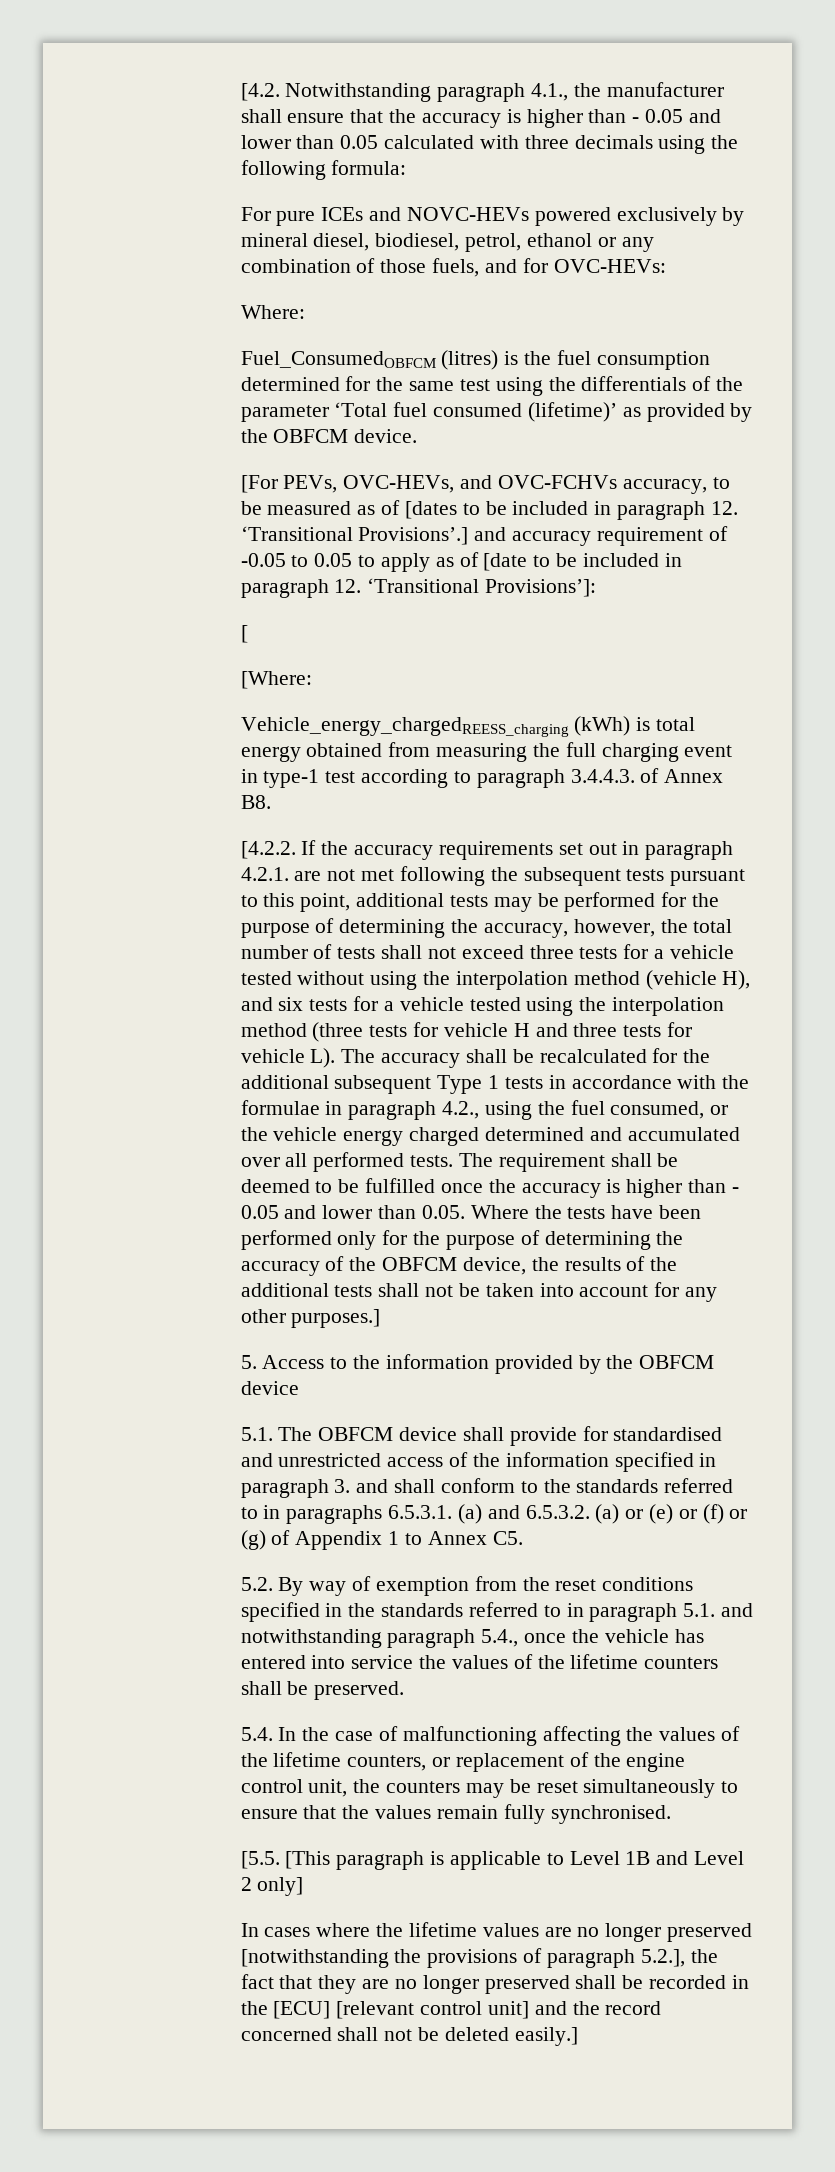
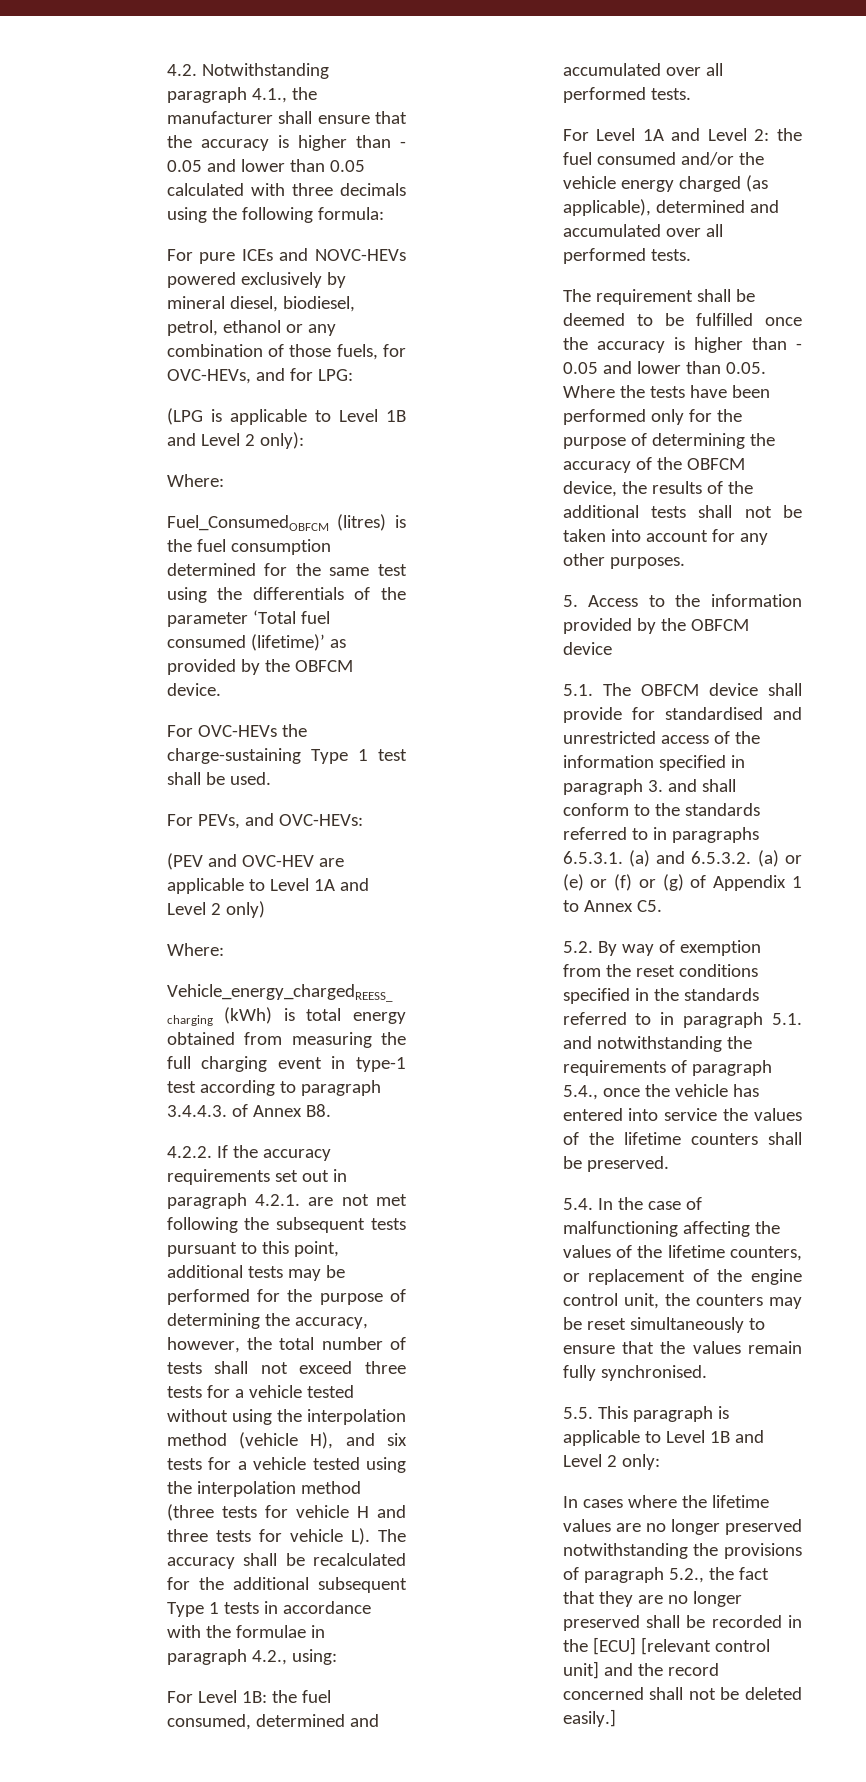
[240,83,280,101] [4.2. -> [166,64,197,76] 4.2.
[484,258,666,273] and for OVC-HEVs: -> [383,344,406,357] [166,368,353,384] [166,408,406,425] [166,432,304,449] for OVC-HEVs, and for LPG: // (LPG is applicable to Level 1B and Level 2 only):
[240,475,730,494] [240,500,738,520] [240,526,728,546] [240,552,682,572] [240,578,597,598] [240,625,248,643] [240,671,312,689] [For PEVs, OVC-HEVs, and OVC-FCHVs accuracy, to be measured as of [dates to be included in paragraph 12. ‘Transitional Provisions’.] and accuracy requirement of -0.05 to 0.05 to apply as of [date to be included in paragraph 12. ‘Transitional Provisions’]: // [ // [Where: -> [166,724,307,737] [166,748,407,764] [166,772,271,785] [166,813,363,829] [166,853,344,870] [166,878,369,894] [166,901,265,918] [166,943,224,956] For OVC-HEVs the charge-sustaining Type 1 test shall be used. // For PEVs, and OVC-HEVs: // (PEV and OVC-HEV are applicable to Level 1A and Level 2 only) // Where:
[240,841,296,859] [4.2.2. -> [166,1146,212,1158] 4.2.2.
[484,1100,729,1120] [240,1127,740,1146] [240,1152,454,1172] using the fuel consumed, or the vehicle energy charged determined and accumulated over all performed tests. -> [291,1649,337,1665] [166,1690,331,1703] [166,1714,379,1730] [562,63,723,76] [562,87,691,103] [562,128,802,141] [562,152,764,166] [562,175,768,192] [562,199,779,216] [562,224,723,237] [562,248,691,264] using: // For Level 1B: the fuel consumed, determined and accumulated over all performed tests. // For Level 1A and Level 2: the fuel consumed and/or the vehicle energy charged (as applicable), determined and accumulated over all performed tests. //
[291,1309,381,1328] purposes.] -> [609,557,685,569] purposes.
(382, 1638) none -> [726,1036,752,1049] [562,1060,687,1076] the requirements of
[240,1851,331,1869] [5.5. [This -> [562,1406,628,1419] 5.5. This
[257,1877,304,1896] only] -> [621,1454,660,1470] only:
[240,1949,389,1968] [notwithstanding -> [562,1543,688,1559] notwithstanding
[640,1949,685,1967] 5.2.], -> [668,1568,704,1583] 5.2.,

